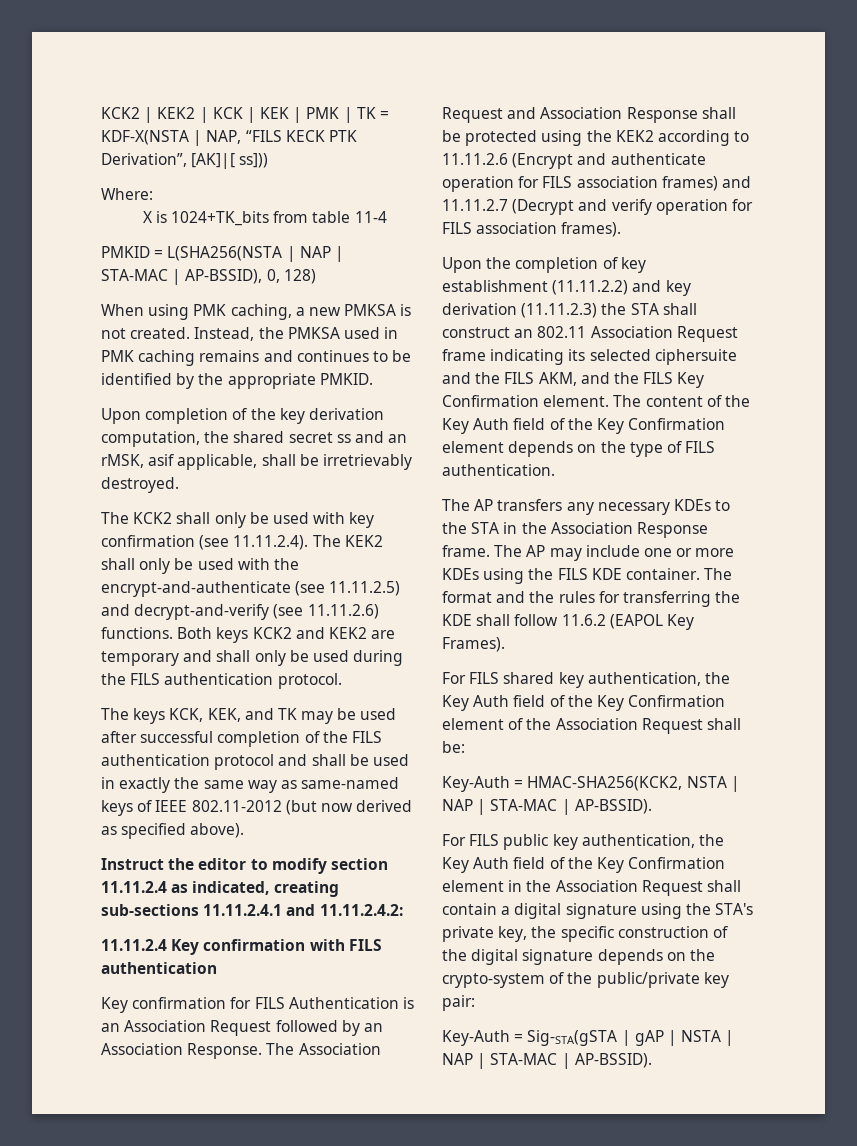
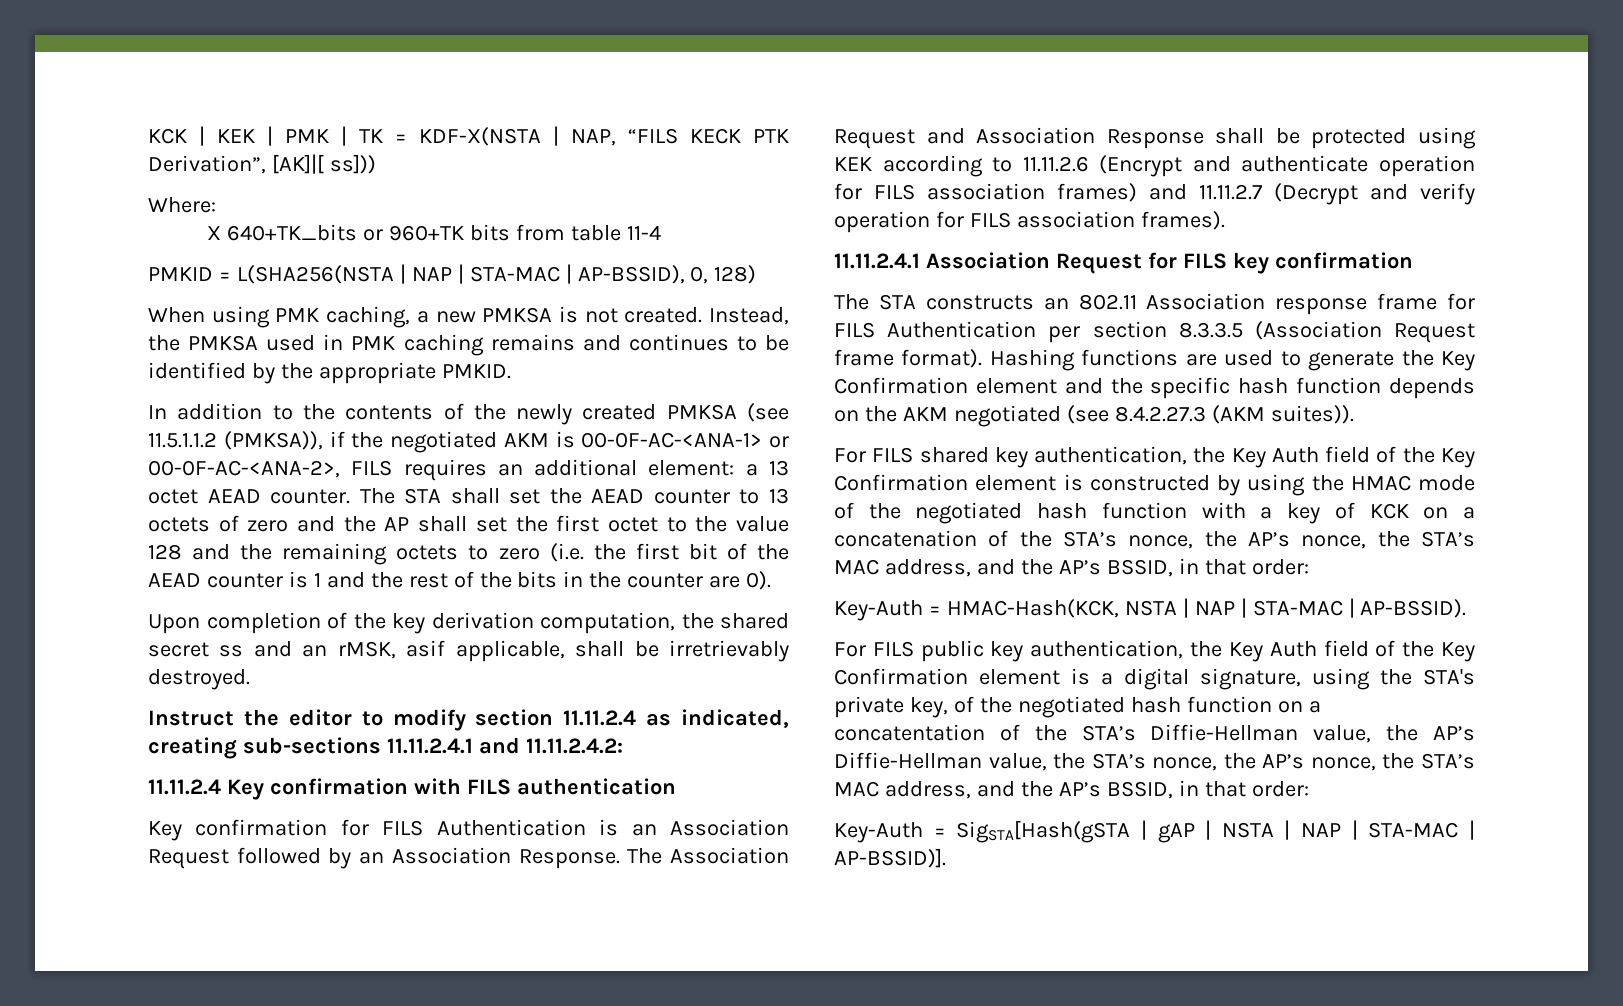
[101,107,209,123] KCK2 | KEK2 | -> (148, 136) none
[155,211,270,226] is 1024+TK_bits -> [227,224,511,241] 640+TK_bits or 960+TK bits
(373, 379) none -> [148,403,789,425] [148,431,789,453] [148,459,789,481] [148,488,789,504] [148,515,789,532] [148,543,790,565] [148,571,772,590] // In addition to the contents of the newly created PMKSA (see 11.5.1.1.2 (PMKSA)), if the negotiated AKM is 00-0F-AC-<ANA-1> or 00-0F-AC-<ANA-2>, FILS requires an additional element: a 13 octet AEAD counter. The STA shall set the AEAD counter to 13 octets of zero and the AP shall set the first octet to the value 128 and the remaining octets to zero (i.e. the first bit of the AEAD counter is 1 and the rest of the bits in the counter are 0).
[101,512,375,528] [101,535,383,550] [101,558,299,574] [101,581,401,597] [101,604,379,620] [101,627,396,643] [101,650,404,666] [101,673,342,689] [101,708,397,724] [101,731,382,747] [101,754,409,770] [101,777,400,793] [101,800,413,816] [101,823,245,839] // The KCK2 shall only be used with key confirmation (see 11.11.2.4). The KEK2 shall only be used with the encrypt-and-authenticate (see 11.11.2.5) and decrypt-and-verify (see 11.11.2.6) functions. Both keys KCK2 and KEK2 are temporary and shall only be used during the FILS authentication protocol. // The keys KCK, KEK, and TK may be used after successful completion of the FILS authentication protocol and shall be used in exactly the same way as same-named keys of IEEE 802.11-2012 (but now derived as specified above). -> (250, 679) none
[586,130,654,142] the KEK2 -> [834,157,872,171] KEK
[442,257,646,273] [442,280,691,296] [442,303,697,318] [442,326,738,342] [442,349,737,365] [442,372,705,388] [442,395,750,407] [442,418,726,434] [442,441,716,457] [442,464,555,476] [442,499,731,515] [442,522,708,538] [442,545,735,561] [442,568,733,584] [442,591,741,607] [442,614,694,630] [442,637,505,652] Upon the completion of key establishment (11.11.2.2) and key derivation (11.11.2.3) the STA shall construct an 802.11 Association Request frame indicating its selected ciphersuite and the FILS AKM, and the FILS Key Confirmation element. The content of the Key Auth field of the Key Confirmation element depends on the type of FILS authentication. // The AP transfers any necessary KDEs to the STA in the Association Response frame. The AP may include one or more KDEs using the FILS KDE container. The format and the rules for transferring the KDE shall follow 11.6.2 (EAPOL Key Frames). -> [834,252,1413,274] [834,293,1475,315] [834,321,1475,343] [834,349,1475,371] [834,377,1476,399] [834,405,1354,427] 11.11.2.4.1 Association Request for FILS key confirmation // The STA constructs an 802.11 Association response frame for FILS Authentication per section 8.3.3.5 (Association Request frame format). Hashing functions are used to generate the Key Confirmation element and the specific hash function depends on the AKM negotiated (see 8.4.2.27.3 (AKM suites)).
[508,718,741,734] [442,741,465,753] [442,776,683,792] of the Association Request shall be: // Key-Auth = HMAC-SHA256(KCK2, -> [1063,474,1475,496] [834,502,1475,524] [834,530,1475,549] [834,558,1309,577] [834,599,1119,621] is constructed by using the HMAC mode of the negotiated hash function with a key of KCK on a concatenation of the STA’s nonce, the AP’s nonce, the STA’s MAC address, and the AP’s BSSID, in that order: // Key-Auth = HMAC-Hash(KCK,
[508,880,741,896] [442,903,497,915] in the Association Request shall contain -> [1071,668,1090,685] is
[565,903,637,919] signature -> [1200,668,1301,690] signature,
[531,926,728,942] [442,949,715,965] [442,972,729,988] [442,995,475,1011] [442,1030,618,1046] the specific construction of the digital signature depends on the crypto-system of the public/private key pair: // Key-Auth = Sig-STA(gSTA -> [953,696,1321,718] [834,724,1475,743] [834,752,1475,771] [834,780,1309,799] [834,820,1131,843] of the negotiated hash function on a concatentation of the STA’s Diffie-Hellman value, the AP’s Diffie-Hellman value, the STA’s nonce, the AP’s nonce, the STA’s MAC address, and the AP’s BSSID, in that order: // Key-Auth = SigSTA[Hash(gSTA
[574,1053,652,1068] AP-BSSID). -> [834,848,946,868] AP-BSSID)].

